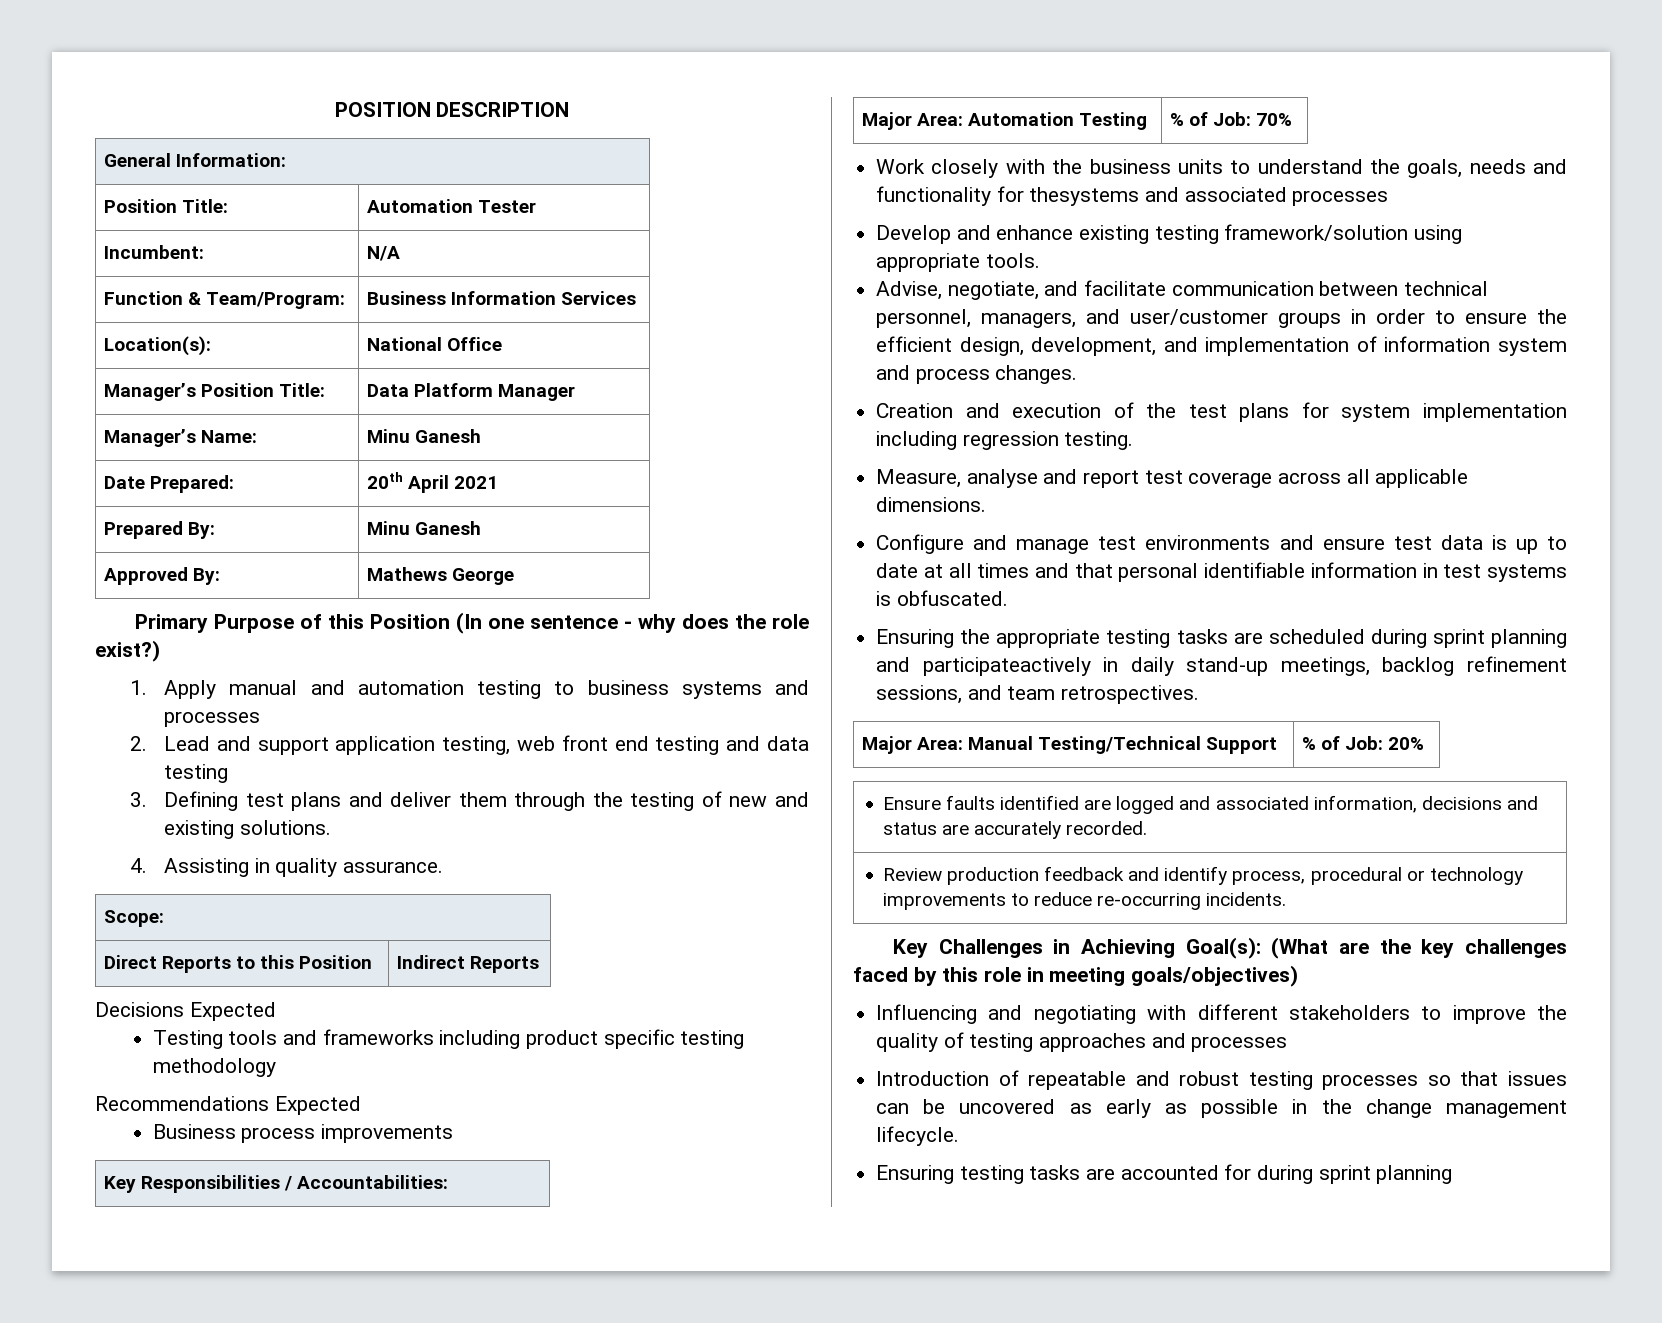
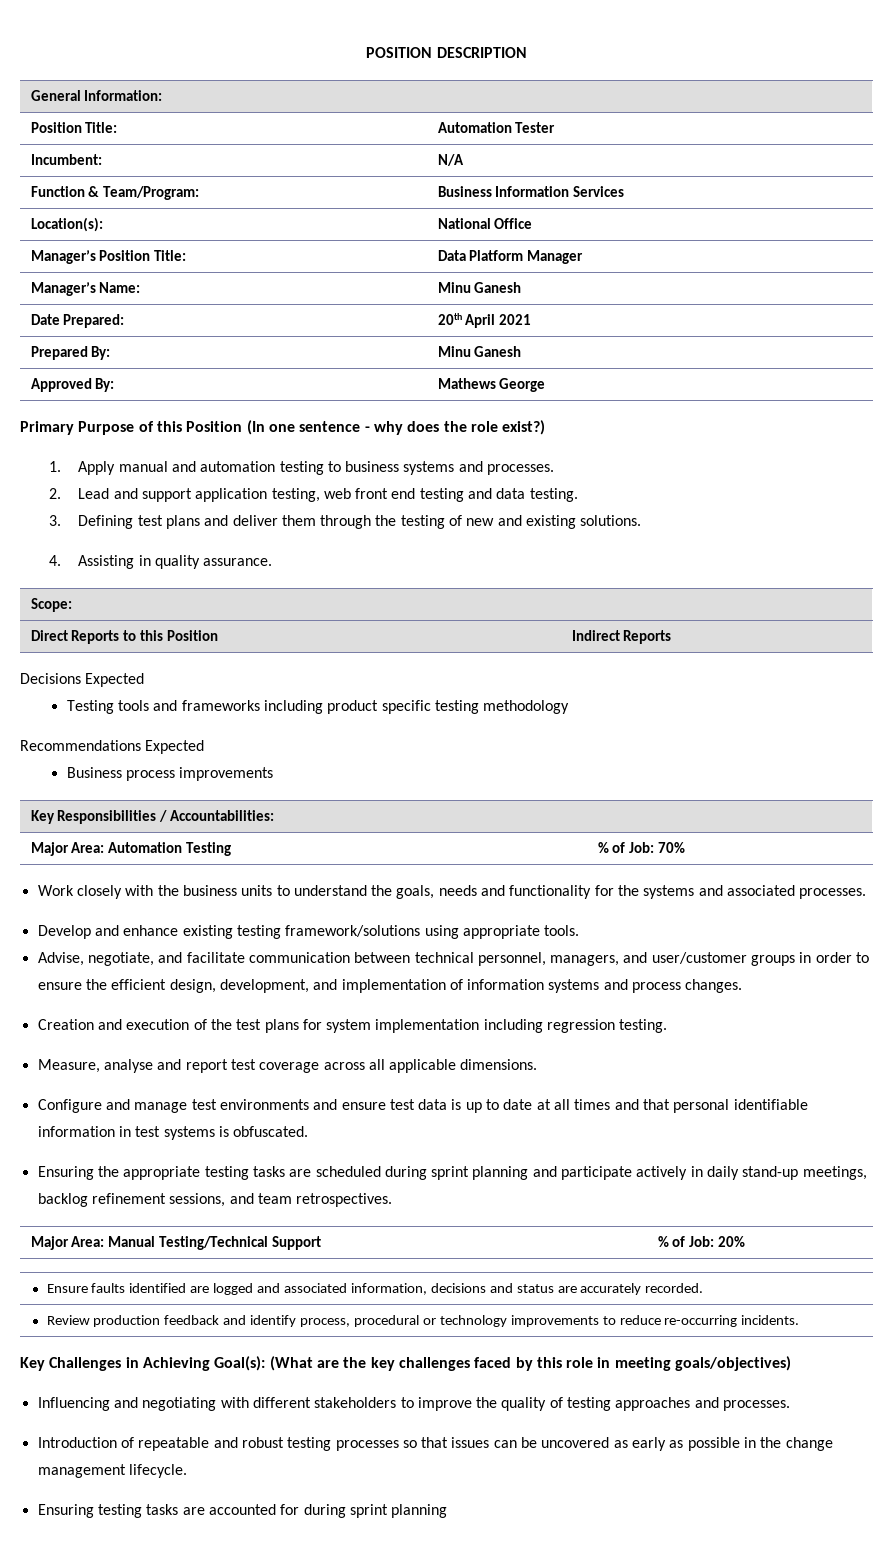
[164,711,261,727] processes -> [487,464,555,475] processes.
[164,764,229,783] testing -> [529,488,578,502] testing.
[1029,187,1389,206] thesystems and associated processes -> [618,885,867,899] the systems and associated processes.
[1224,224,1409,241] framework/solution -> [285,925,421,937] framework/solutions
[1498,338,1567,356] system -> [548,979,600,993] systems
[922,657,1091,676] participateactively -> [561,1166,688,1180] participate actively
[1191,1036,1288,1052] processes -> [723,1400,791,1411] processes.

